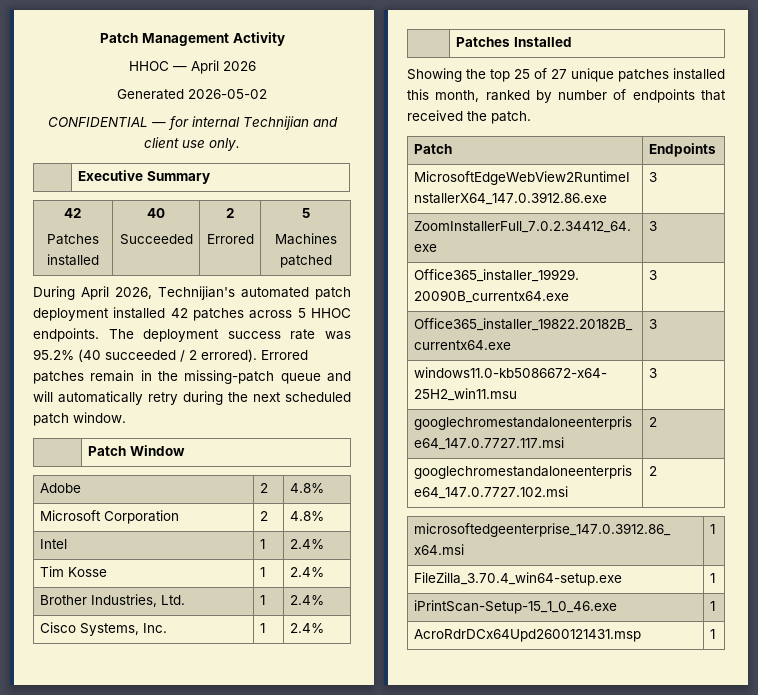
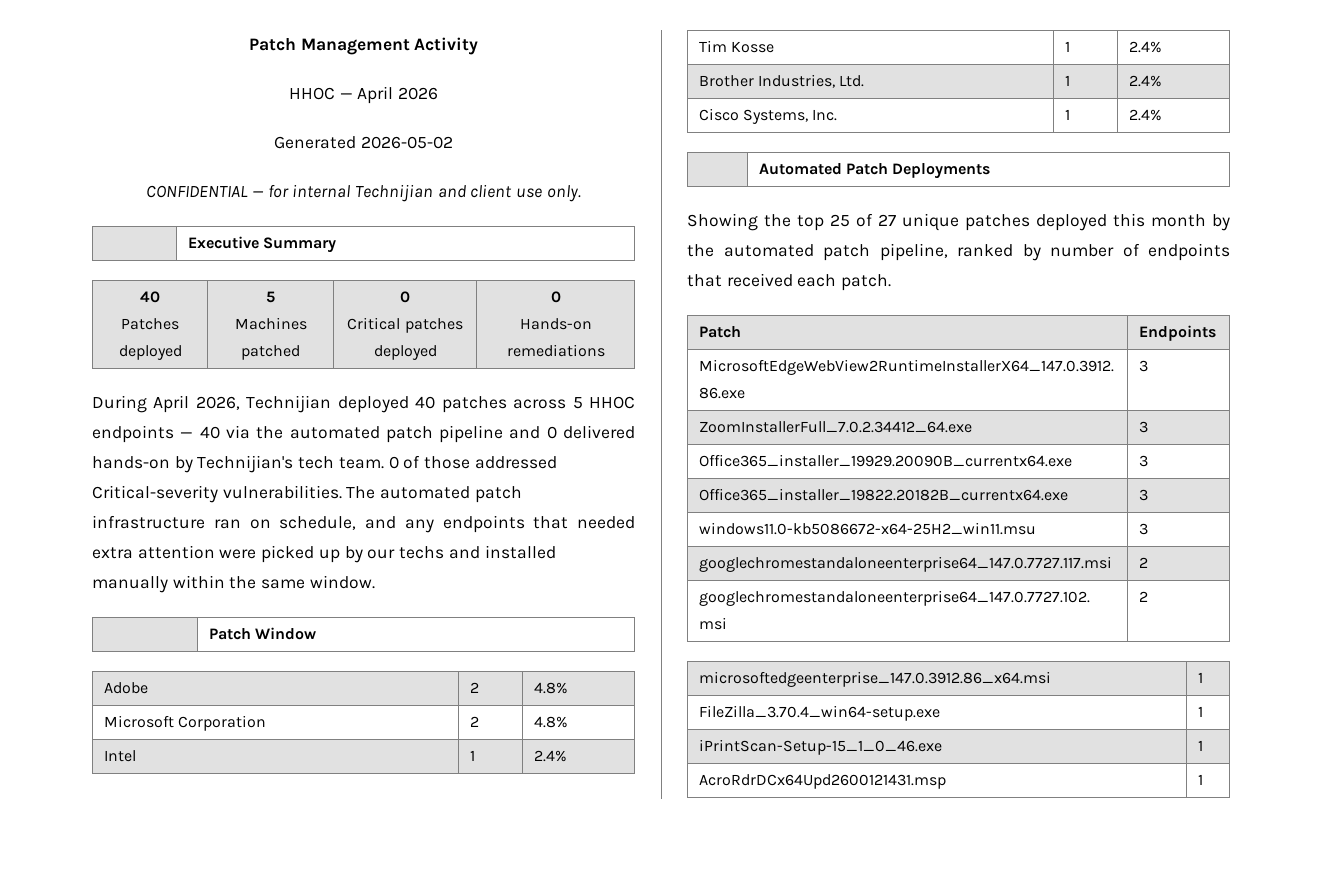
[64,208,82,218] [47,234,99,245] [47,254,99,266] [147,208,165,218] [119,234,193,245] [225,208,235,218] [206,234,254,244] [301,208,310,218] [274,233,337,245] [279,255,332,268] [33,286,351,300] [33,307,351,321] [33,328,351,342] [33,349,308,362] [33,370,351,384] [33,391,351,405] [33,413,69,426] 42 // Patches installed | 40 // Succeeded | 2 // Errored | 5 // Machines patched // During April 2026, Technijian's automated patch deployment installed 42 patches across 5 HHOC endpoints. The deployment success rate was 95.2% (40 succeeded / 2 errored). Errored patches remain in the missing-patch queue and will automatically retry during the next scheduled patch -> [140,291,160,303] [121,318,179,330] [118,345,182,360] [266,291,275,303] [234,317,307,330] [241,345,300,360] [399,291,410,303] [347,317,463,333] [373,345,437,360] [550,291,561,303] [519,318,592,330] [506,344,605,357] [92,395,636,413] [92,425,635,443] [92,455,557,473] [92,485,522,503] [92,515,635,533] [92,545,556,563] [92,575,306,593] 40 // Patches deployed | 5 // Machines patched | 0 // Critical patches deployed | 0 // Hands-on remediations // During April 2026, Technijian deployed 40 patches across 5 HHOC endpoints — 40 via the automated patch pipeline and 0 delivered hands-on by Technijian's tech team. 0 of those addressed Critical-severity vulnerabilities. The automated patch infrastructure ran on schedule, and any endpoints that needed extra attention were picked up by our techs and installed manually within the same
[455,37,572,47] Patches Installed -> [758,163,991,179] Automated Patch Deployments
[673,68,725,80] [407,89,480,102] installed this month, -> [1036,213,1230,231] [687,243,948,261] deployed this month by the automated patch pipeline,
[467,111,487,121] the -> [797,274,837,287] each

